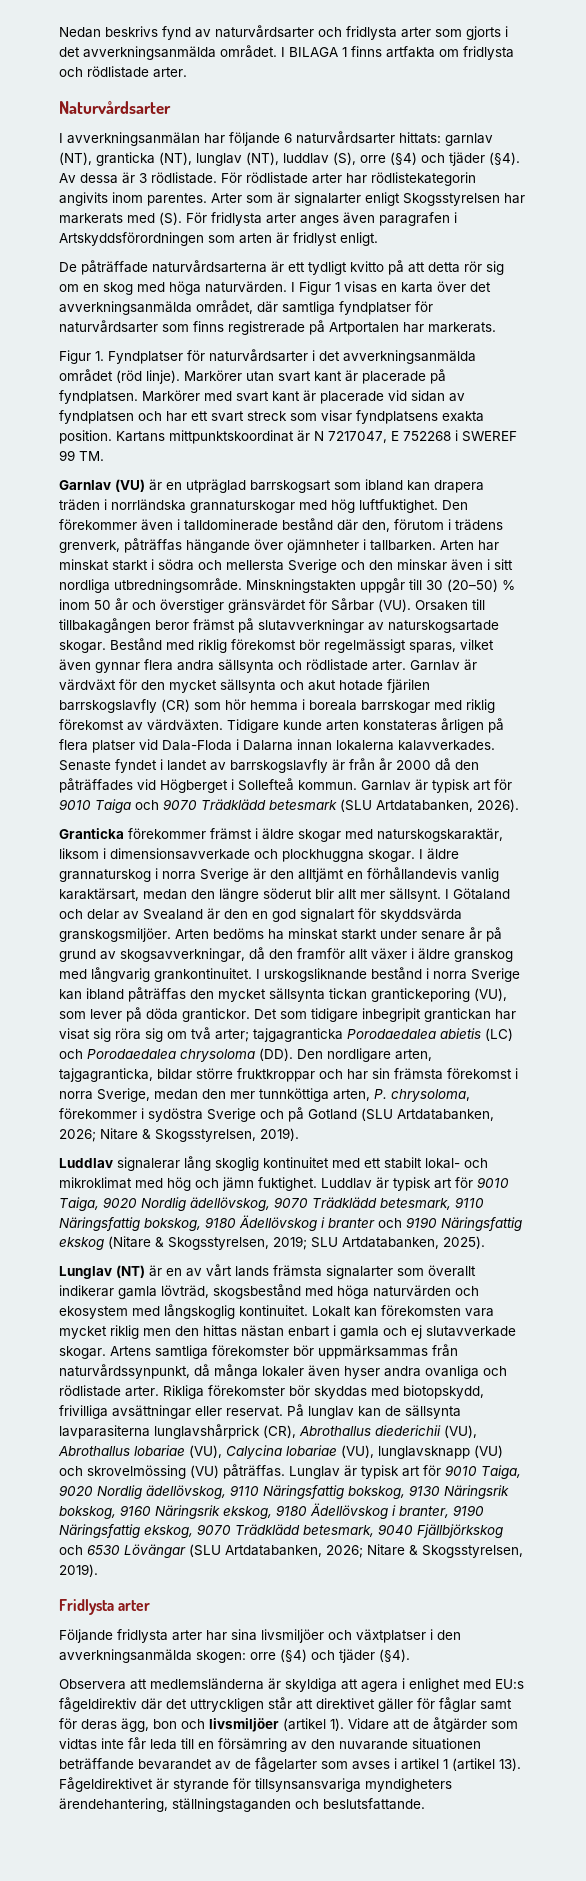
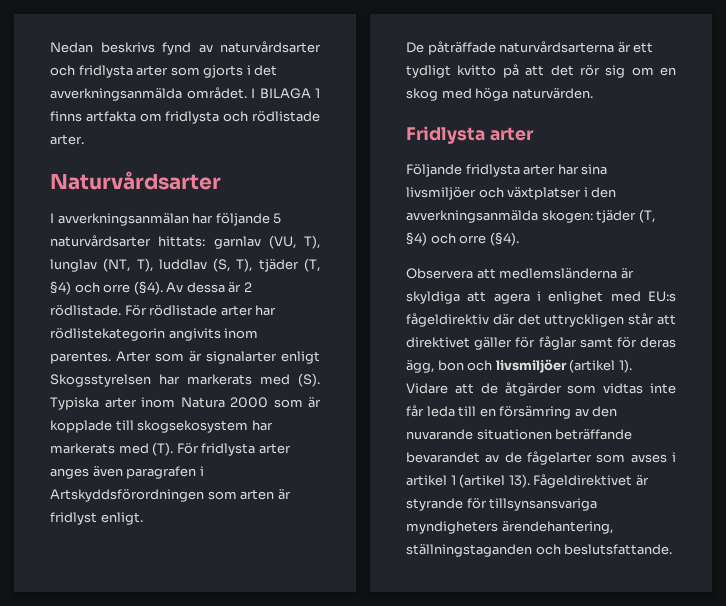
[284,133,292,143] 6 -> [273,213,282,224] 5
[59,152,485,166] (NT), granticka (NT), lunglav (NT), luddlav (S), orre (§4) och tjäder -> [268,235,320,249] [50,258,320,272] [50,281,131,295] (VU, T), lunglav (NT, T), luddlav (S, T), tjäder (T, §4) och orre
[139,173,147,183] 3 -> [243,282,252,292] 2
(182, 218) none -> [50,397,321,410] [50,420,273,433] [50,442,174,456] Typiska arter inom Natura 2000 som är kopplade till skogsekosystem har markerats med (T).
[428,262,460,273] detta -> [550,65,574,76] det
[291,281,491,295] [59,300,433,315] [59,320,496,335] [59,349,476,364] [59,369,446,384] [59,390,465,404] [59,410,484,424] [59,430,517,444] [59,450,104,461] [59,479,484,493] [59,499,468,513] [59,518,503,532] [59,538,499,553] [59,559,513,573] [59,578,515,593] [59,598,485,613] [59,618,499,633] [59,638,494,653] [59,659,477,673] [59,679,430,693] [59,699,495,713] [59,718,504,733] [59,739,495,753] [59,758,479,773] [59,778,512,793] [59,799,519,813] [59,828,503,842] [59,848,459,862] [59,867,499,882] [59,888,510,902] [59,908,462,922] [59,927,502,942] [59,947,513,962] [59,967,520,982] [59,987,507,1002] [59,1007,516,1022] [59,1027,513,1042] [59,1048,432,1062] [59,1068,518,1082] [59,1088,470,1102] [59,1107,494,1122] [59,1128,299,1142] [59,1156,488,1171] [59,1177,509,1191] [59,1197,484,1211] [59,1215,522,1231] [59,1236,485,1250] [59,1264,476,1279] [59,1284,479,1299] [59,1304,494,1319] [59,1325,516,1339] [59,1344,458,1359] [59,1364,507,1379] [59,1385,484,1399] [59,1404,461,1419] [59,1424,477,1439] [58,1445,503,1459] [59,1464,521,1479] [59,1485,509,1499] [59,1503,484,1519] [59,1524,503,1538] [59,1544,523,1558] [59,1564,98,1577] I Figur 1 visas en karta över det avverkningsanmälda området, där samtliga fyndplatser för naturvårdsarter som finns registrerade på Artportalen har markerats. // Figur 1. Fyndplatser för naturvårdsarter i det avverkningsanmälda området (röd linje). Markörer utan svart kant är placerade på fyndplatsen. Markörer med svart kant är placerade vid sidan av fyndplatsen och har ett svart streck som visar fyndplatsens exakta position. Kartans mittpunktskoordinat är N 7217047, E 752268 i SWEREF 99 TM. // Garnlav (VU) är en utpräglad barrskogsart som ibland kan drapera träden i norrländska grannaturskogar med hög luftfuktighet. Den förekommer även i talldominerade bestånd där den, förutom i trädens grenverk, påträffas hängande över ojämnheter i tallbarken. Arten har minskat starkt i södra och mellersta Sverige och den minskar även i sitt nordliga utbredningsområde. Minskningstakten uppgår till 30 (20–50) % inom 50 år och överstiger gränsvärdet för Sårbar (VU). Orsaken till tillbakagången beror främst på slutavverkningar av naturskogsartade skogar. Bestånd med riklig förekomst bör regelmässigt sparas, vilket även gynnar flera andra sällsynta och rödlistade arter. Garnlav är värdväxt för den mycket sällsynta och akut hotade fjärilen barrskogslavfly (CR) som hör hemma i boreala barrskogar med riklig förekomst av värdväxten. Tidigare kunde arten konstateras årligen på flera platser vid Dala-Floda i Dalarna innan lokalerna kalavverkades. Senaste fyndet i landet av barrskogslavfly är från år 2000 då den påträffades vid Högberget i Sollefteå kommun. Garnlav är typisk art för 9010 Taiga och 9070 Trädklädd betesmark (SLU Artdatabanken, 2026). // Granticka förekommer främst i äldre skogar med naturskogskaraktär, liksom i dimensionsavverkade och plockhuggna skogar. I äldre grannaturskog i norra Sverige är den alltjämt en förhållandevis vanlig karaktärsart, medan den längre söderut blir allt mer sällsynt. I Götaland och delar av Svealand är den en god signalart för skyddsvärda granskogsmiljöer. Arten bedöms ha minskat starkt under senare år på grund av skogsavverkningar, då den framför allt växer i äldre granskog med långvarig grankontinuitet. I urskogsliknande bestånd i norra Sverige kan ibland påträffas den mycket sällsynta tickan grantickeporing (VU), som lever på döda grantickor. Det som tidigare inbegripit grantickan har visat sig röra sig om två arter; tajgagranticka Porodaedalea abietis (LC) och Porodaedalea chrysoloma (DD). Den nordligare arten, tajgagranticka, bildar större fruktkroppar och har sin främsta förekomst i norra Sverige, medan den mer tunnköttiga arten, P. chrysoloma, förekommer i sydöstra Sverige och på Gotland (SLU Artdatabanken, 2026; Nitare & Skogsstyrelsen, 2019). // Luddlav signalerar lång skoglig kontinuitet med ett stabilt lokal- och mikroklimat med hög och jämn fuktighet. Luddlav är typisk art för 9010 Taiga, 9020 Nordlig ädellövskog, 9070 Trädklädd betesmark, 9110 Näringsfattig bokskog, 9180 Ädellövskog i branter och 9190 Näringsfattig ekskog (Nitare & Skogsstyrelsen, 2019; SLU Artdatabanken, 2025). // Lunglav (NT) är en av vårt lands främsta signalarter som överallt indikerar gamla lövträd, skogsbestånd med höga naturvärden och ekosystem med långskoglig kontinuitet. Lokalt kan förekomsten vara mycket riklig men den hittas nästan enbart i gamla och ej slutavverkade skogar. Artens samtliga förekomster bör uppmärksammas från naturvårdssynpunkt, då många lokaler även hyser andra ovanliga och rödlistade arter. Rikliga förekomster bör skyddas med biotopskydd, frivilliga avsättningar eller reservat. På lunglav kan de sällsynta lavparasiterna lunglavshårprick (CR), Abrothallus diederichii (VU), Abrothallus lobariae (VU), Calycina lobariae (VU), lunglavsknapp (VU) och skrovelmössing (VU) påträffas. Lunglav är typisk art för 9010 Taiga, 9020 Nordlig ädellövskog, 9110 Näringsfattig bokskog, 9130 Näringsrik bokskog, 9160 Näringsrik ekskog, 9180 Ädellövskog i branter, 9190 Näringsfattig ekskog, 9070 Trädklädd betesmark, 9040 Fjällbjörkskog och 6530 Lövängar (SLU Artdatabanken, 2026; Nitare & Skogsstyrelsen, 2019). -> (593, 93) none
[250,1649,375,1663] orre (§4) och tjäder -> [596,209,655,223] [406,232,487,246] tjäder (T, §4) och orre

